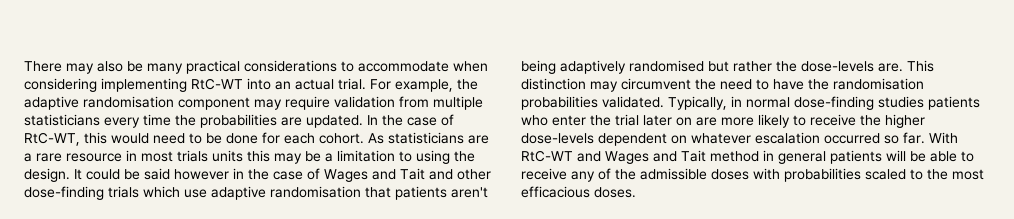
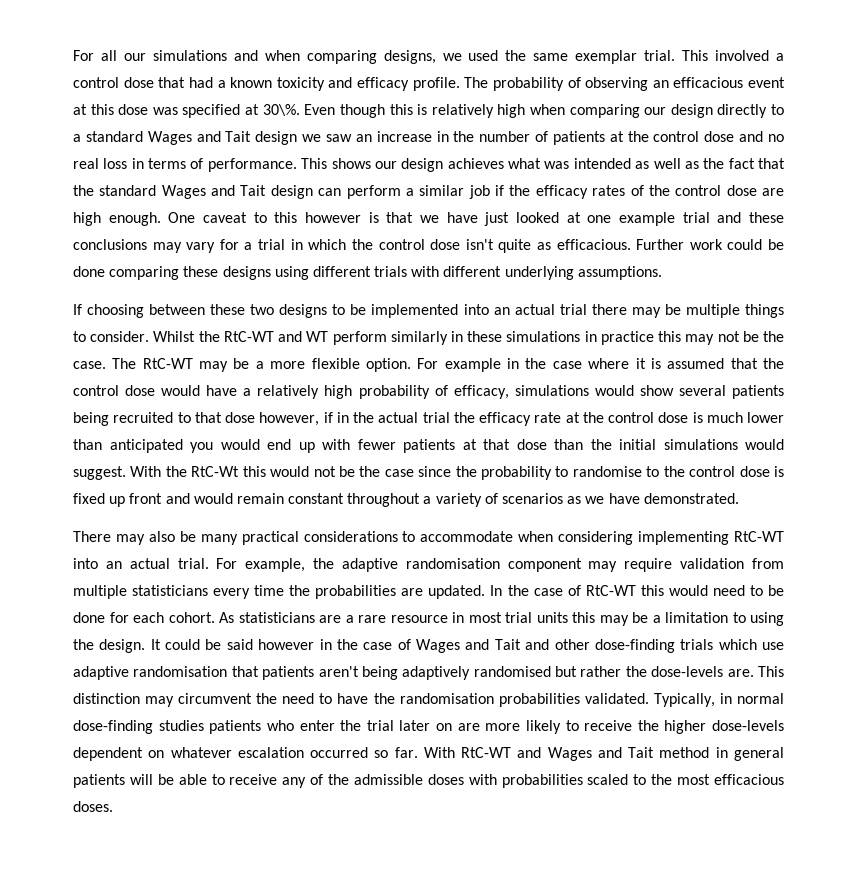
(24, 66) none -> [73,50,784,64] [73,77,785,91] [73,104,784,118] [73,131,785,145] [73,158,785,172] [73,185,784,199] [73,212,784,226] [73,239,784,253] [73,266,662,280] [73,304,784,318] [73,331,784,345] [73,358,784,372] [73,385,784,399] [73,412,784,426] [73,439,784,453] [73,466,785,480] [73,493,739,507] For all our simulations and when comparing designs, we used the same exemplar trial. This involved a control dose that had a known toxicity and efficacy profile. The probability of observing an efficacious event at this dose was specified at 30\%. Even though this is relatively high when comparing our design directly to a standard Wages and Tait design we saw an increase in the number of patients at the control dose and no real loss in terms of performance. This shows our design achieves what was intended as well as the fact that the standard Wages and Tait design can perform a similar job if the efficacy rates of the control dose are high enough. One caveat to this however is that we have just looked at one example trial and these conclusions may vary for a trial in which the control dose isn't quite as efficacious. Further work could be done comparing these designs using different trials with different underlying assumptions. // If choosing between these two designs to be implemented into an actual trial there may be multiple things to consider. Whilst the RtC-WT and WT perform similarly in these simulations in practice this may not be the case. The RtC-WT may be a more flexible option. For example in the case where it is assumed that the control dose would have a relatively high probability of efficacy, simulations would show several patients being recruited to that dose however, if in the actual trial the efficacy rate at the control dose is much lower than anticipated you would end up with fewer patients at that dose than the initial simulations would suggest. With the RtC-Wt this would not be the case since the probability to randomise to the control dose is fixed up front and would remain constant throughout a variety of scenarios as we have demonstrated. //
[24,132,80,146] RtC-WT, -> [585,585,636,596] RtC-WT
[177,150,208,162] trials -> [505,612,532,623] trial

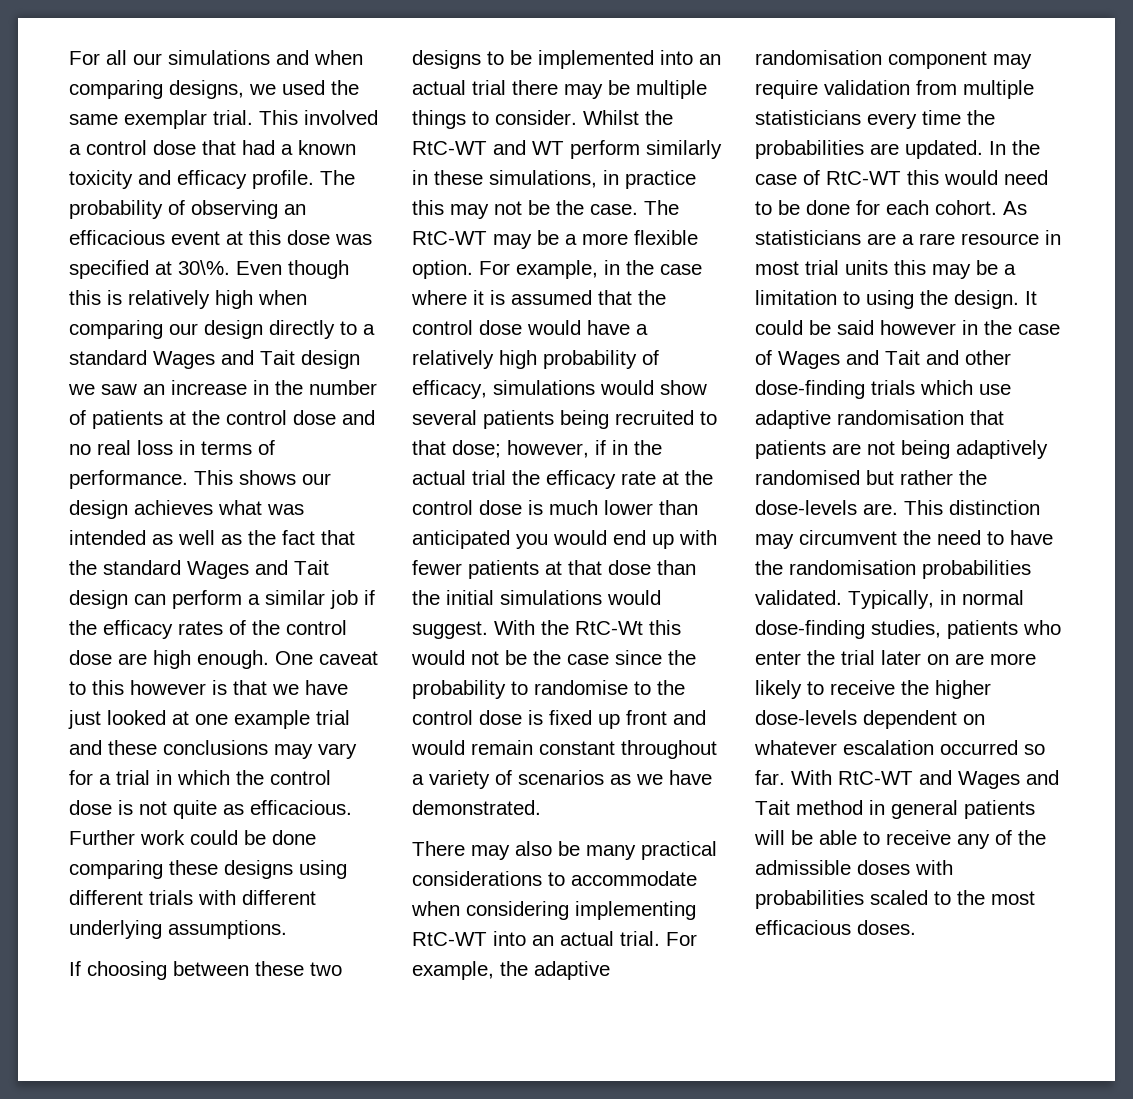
[465,239,494,250] isn't -> [118,800,167,815] is not
[506,331,581,342] simulations -> [489,170,597,188] simulations,
[444,358,501,372] example -> [516,260,598,279] example,
[225,412,255,423] dose -> [452,440,501,458] dose;
[318,666,359,677] aren't -> [832,441,895,455] are not
[158,720,204,731] studies -> [871,620,941,638] studies,

